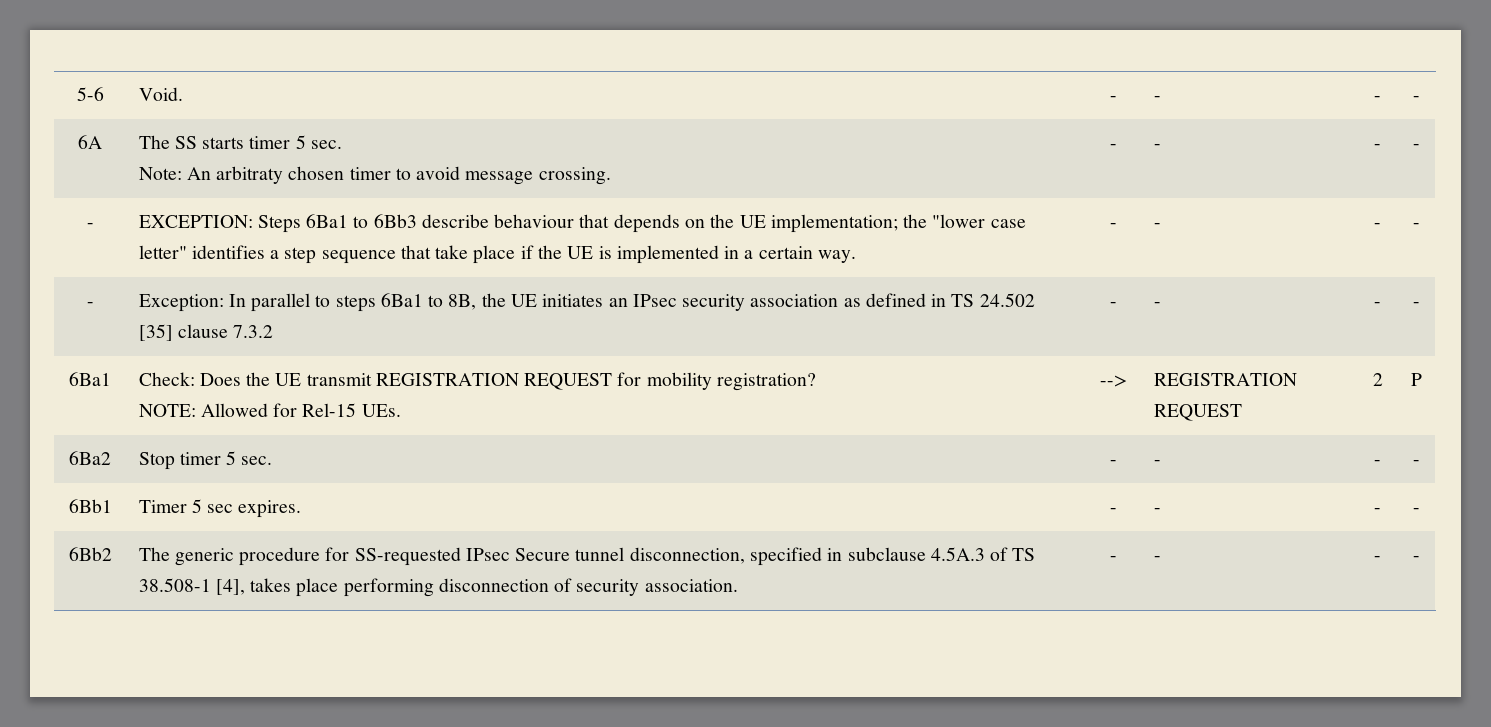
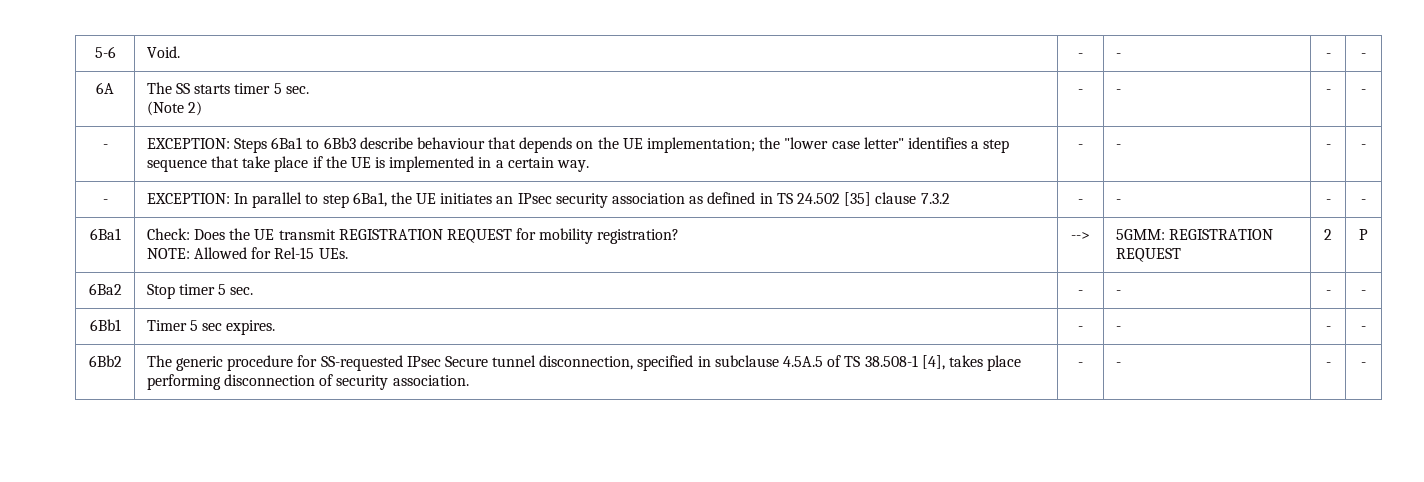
[138,166,611,185] Note: An arbitraty chosen timer to avoid message crossing. -> [146,101,202,116] (Note 2)
[138,294,224,312] Exception: -> [146,193,230,204] EXCEPTION:
[335,293,477,312] steps 6Ba1 to 8B, -> [322,192,387,208] step 6Ba1,
(1127, 381) none -> [1115,229,1165,240] 5GMM:
[930,547,985,561] 4.5A.3 -> [783,356,824,367] 4.5A.5

